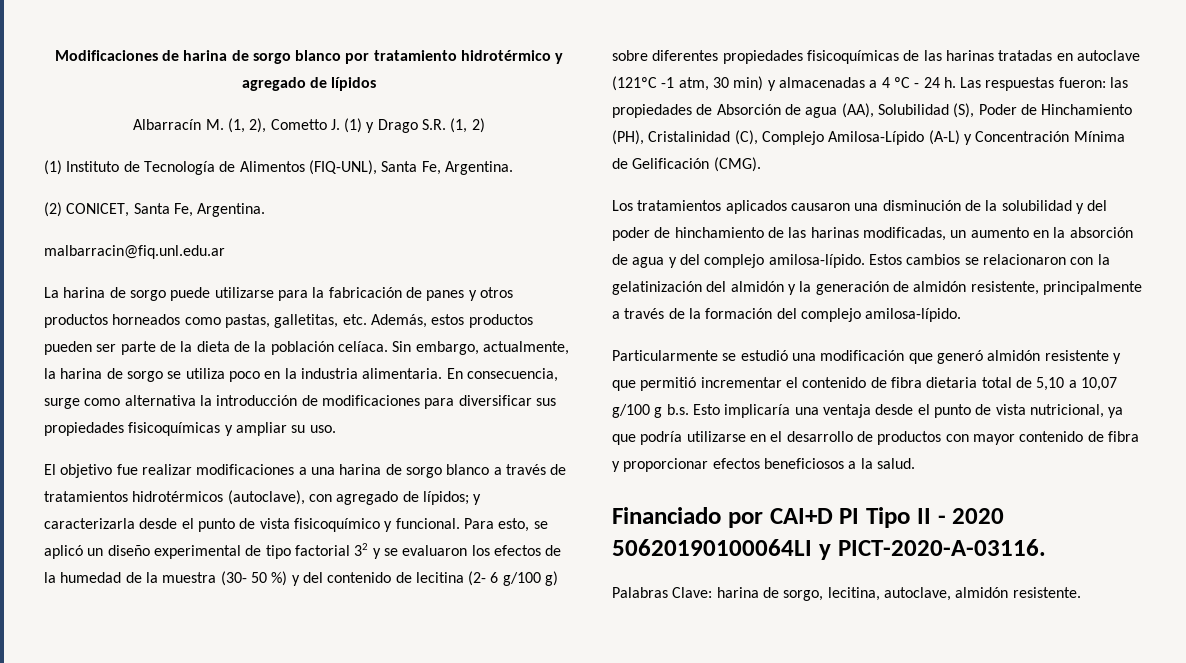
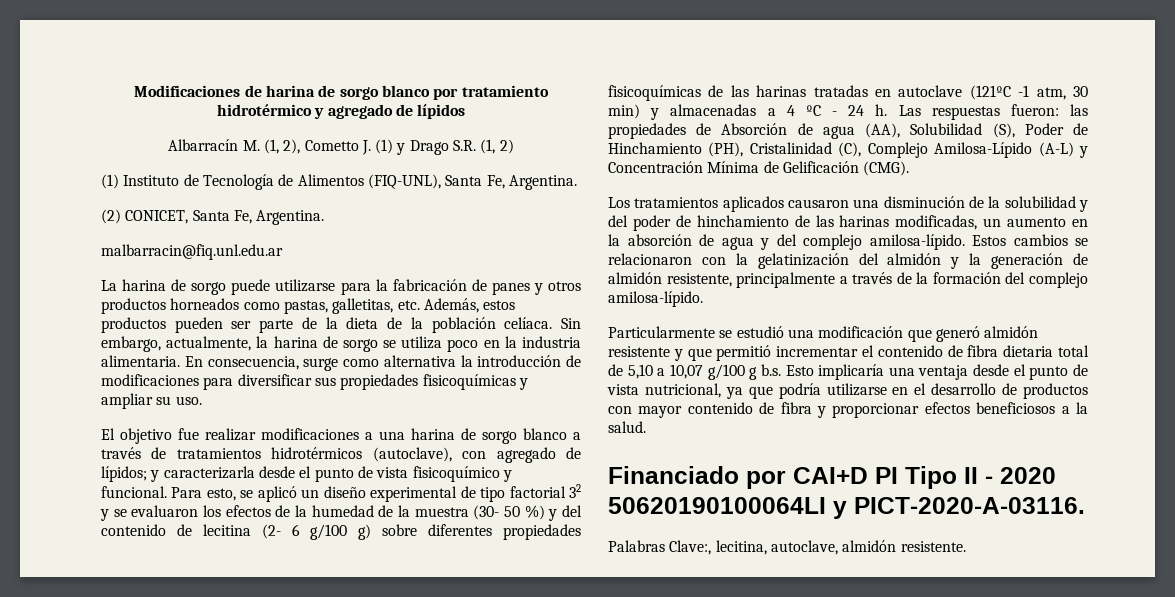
[672,587,824,601] Clave: harina de sorgo, -> [669,540,712,555] Clave:,

